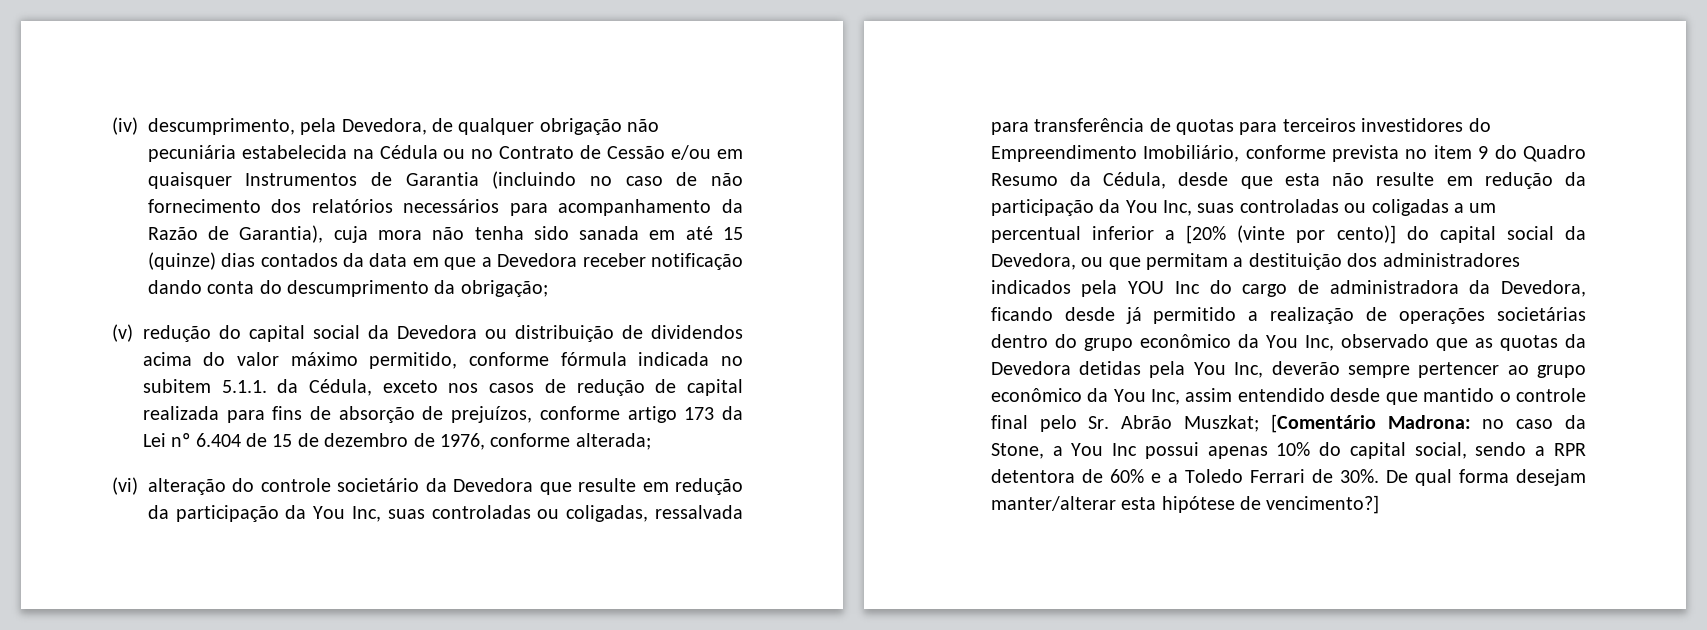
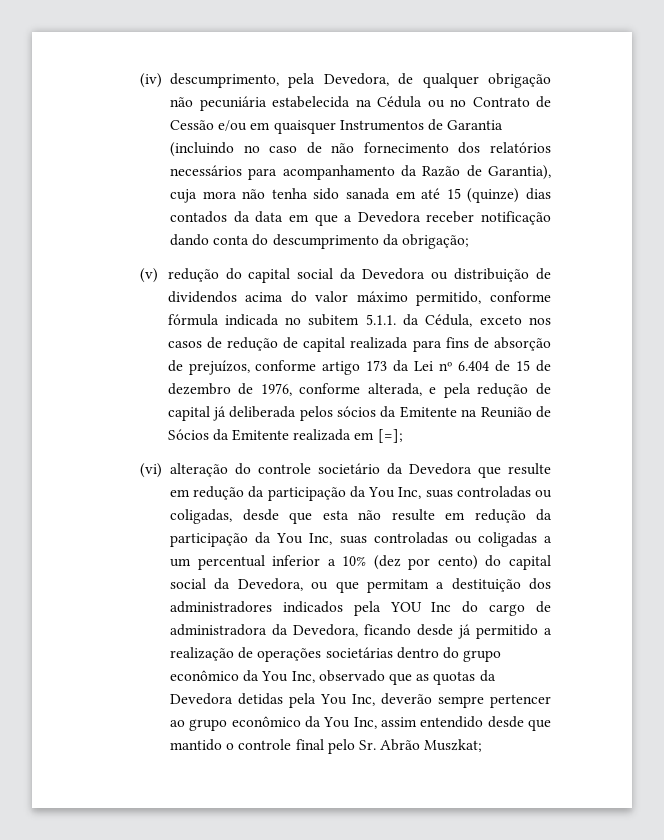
[575,433,651,450] alterada; -> [367,383,551,398] [167,406,551,421] [167,429,403,443] alterada, e pela redução de capital já deliberada pelos sócios da Emitente na Reunião de Sócios da Emitente realizada em [=];
[655,505,743,519] [990,118,1491,135] [990,145,1586,162] [990,172,1167,189] ressalvada para transferência de quotas para terceiros investidores do Empreendimento Imobiliário, conforme prevista no item 9 do Quadro Resumo da Cédula, -> (233, 516) none
[1186,225,1396,244] [20% (vinte por cento)] -> [342,555,478,570] 10% (dez por cento)
[1270,414,1586,433] [990,442,1586,459] [990,469,1586,486] [990,495,1380,514] [Comentário Madrona: no caso da Stone, a You Inc possui apenas 10% do capital social, sendo a RPR detentora de 60% e a Toledo Ferrari de 30%. De qual forma desejam manter/alterar esta hipótese de vencimento?] -> (483, 745) none

